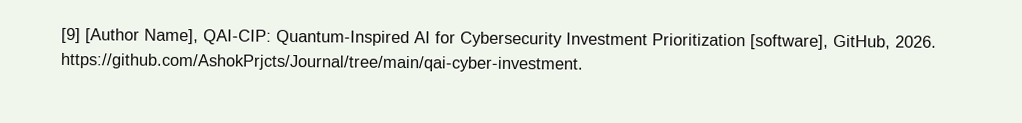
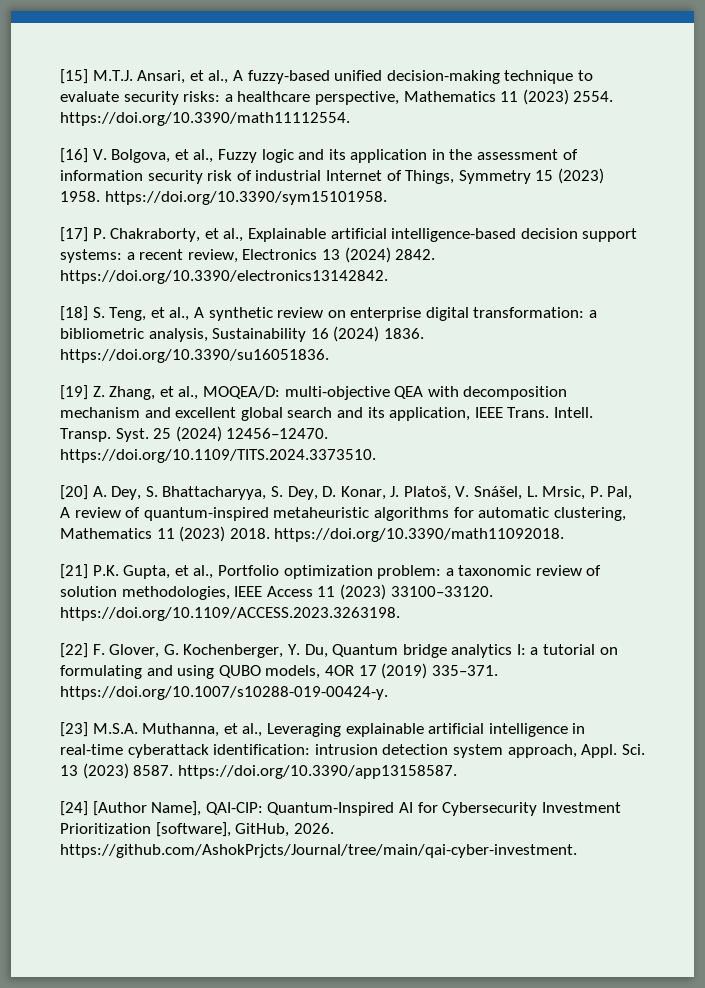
[61,27,81,44] [9] -> [60,69,593,84] [60,89,614,105] [60,112,350,126] [60,148,578,163] [60,168,604,184] [60,191,387,205] [60,227,638,242] [60,247,436,263] [60,270,388,284] [60,306,598,321] [60,326,424,342] [60,349,329,363] [60,385,568,400] [60,407,593,421] [60,426,329,442] [60,449,376,463] [60,485,633,500] [60,507,626,521] [60,526,565,542] [60,564,602,579] [60,584,493,600] [60,607,400,621] [60,643,618,658] [60,663,498,679] [60,686,388,700] [60,722,586,737] [60,744,645,758] [60,763,457,779] [60,801,88,816] [15] M.T.J. Ansari, et al., A fuzzy-based unified decision-making technique to evaluate security risks: a healthcare perspective, Mathematics 11 (2023) 2554. https://doi.org/10.3390/math11112554. // [16] V. Bolgova, et al., Fuzzy logic and its application in the assessment of information security risk of industrial Internet of Things, Symmetry 15 (2023) 1958. https://doi.org/10.3390/sym15101958. // [17] P. Chakraborty, et al., Explainable artificial intelligence-based decision support systems: a recent review, Electronics 13 (2024) 2842. https://doi.org/10.3390/electronics13142842. // [18] S. Teng, et al., A synthetic review on enterprise digital transformation: a bibliometric analysis, Sustainability 16 (2024) 1836. https://doi.org/10.3390/su16051836. // [19] Z. Zhang, et al., MOQEA/D: multi-objective QEA with decomposition mechanism and excellent global search and its application, IEEE Trans. Intell. Transp. Syst. 25 (2024) 12456–12470. https://doi.org/10.1109/TITS.2024.3373510. // [20] A. Dey, S. Bhattacharyya, S. Dey, D. Konar, J. Platoš, V. Snášel, L. Mrsic, P. Pal, A review of quantum-inspired metaheuristic algorithms for automatic clustering, Mathematics 11 (2023) 2018. https://doi.org/10.3390/math11092018. // [21] P.K. Gupta, et al., Portfolio optimization problem: a taxonomic review of solution methodologies, IEEE Access 11 (2023) 33100–33120. https://doi.org/10.1109/ACCESS.2023.3263198. // [22] F. Glover, G. Kochenberger, Y. Du, Quantum bridge analytics I: a tutorial on formulating and using QUBO models, 4OR 17 (2019) 335–371. https://doi.org/10.1007/s10288-019-00424-y. // [23] M.S.A. Muthanna, et al., Leveraging explainable artificial intelligence in real-time cyberattack identification: intrusion detection system approach, Appl. Sci. 13 (2023) 8587. https://doi.org/10.3390/app13158587. // [24]

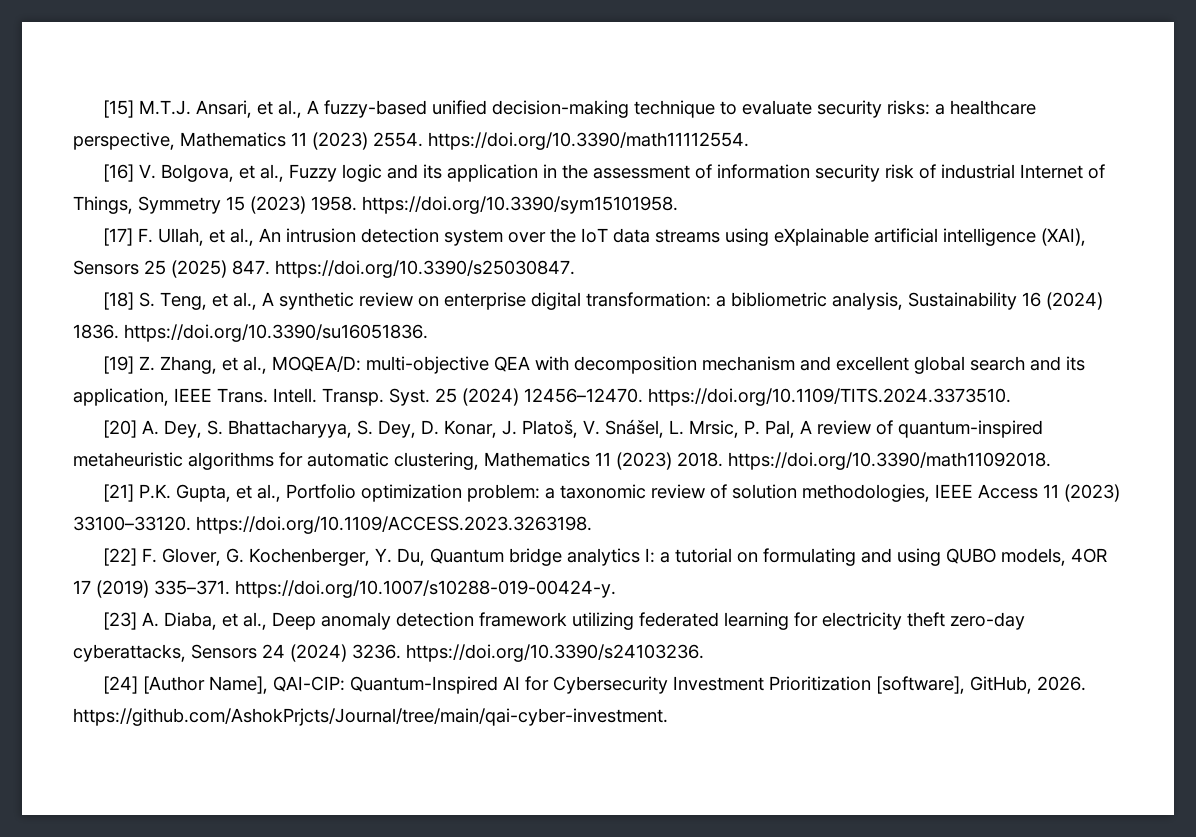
[92,228,638,242] [60,247,436,263] [60,270,388,284] P. Chakraborty, et al., Explainable artificial intelligence-based decision support systems: a recent review, Electronics 13 (2024) 2842. https://doi.org/10.3390/electronics13142842. -> [138,228,1087,246] [73,260,575,278] F. Ullah, et al., An intrusion detection system over the IoT data streams using eXplainable artificial intelligence (XAI), Sensors 25 (2025) 847. https://doi.org/10.3390/s25030847.
[92,723,586,737] [60,744,645,758] [60,763,457,779] M.S.A. Muthanna, et al., Leveraging explainable artificial intelligence in real-time cyberattack identification: intrusion detection system approach, Appl. Sci. 13 (2023) 8587. https://doi.org/10.3390/app13158587. -> [142,612,1026,630] [73,644,704,662] A. Diaba, et al., Deep anomaly detection framework utilizing federated learning for electricity theft zero-day cyberattacks, Sensors 24 (2024) 3236. https://doi.org/10.3390/s24103236.

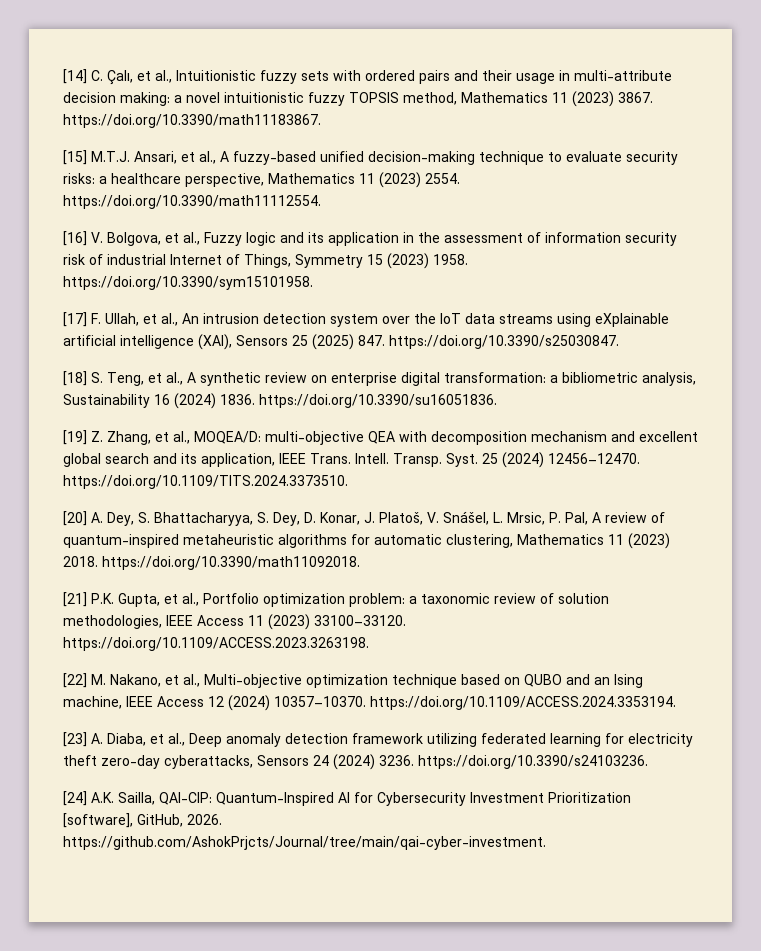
(103, 109) none -> [63,69,672,85] [63,91,653,107] [63,114,321,128] [14] C. Çalı, et al., Intuitionistic fuzzy sets with ordered pairs and their usage in multi-attribute decision making: a novel intuitionistic fuzzy TOPSIS method, Mathematics 11 (2023) 3867. https://doi.org/10.3390/math11183867. //
[142,548,1108,566] [73,580,616,598] F. Glover, G. Kochenberger, Y. Du, Quantum bridge analytics I: a tutorial on formulating and using QUBO models, 4OR 17 (2019) 335–371. https://doi.org/10.1007/s10288-019-00424-y. -> [91,674,643,688] [63,695,676,711] M. Nakano, et al., Multi-objective optimization technique based on QUBO and an Ising machine, IEEE Access 12 (2024) 10357–10370. https://doi.org/10.1109/ACCESS.2024.3353194.
[143,676,269,694] [Author Name], -> [91,792,155,805] A.K. Sailla,

